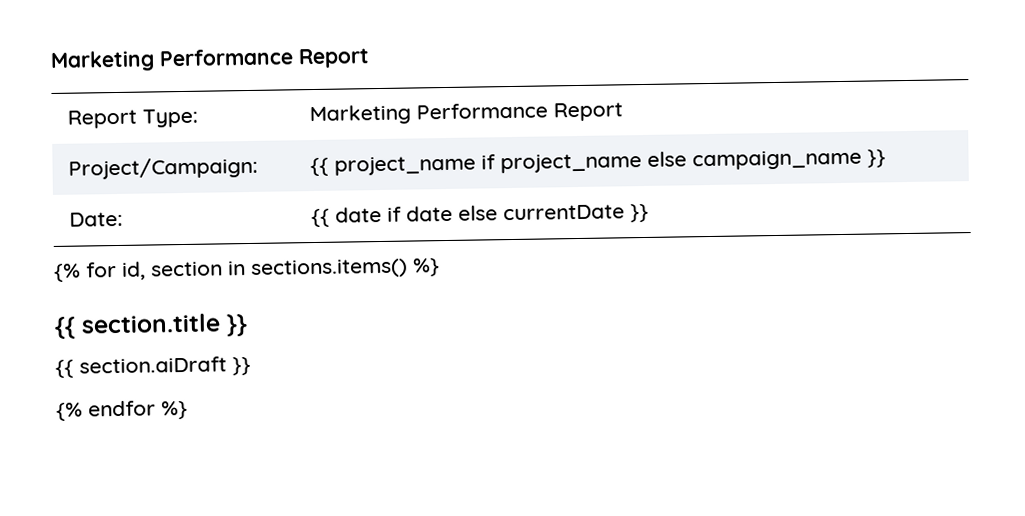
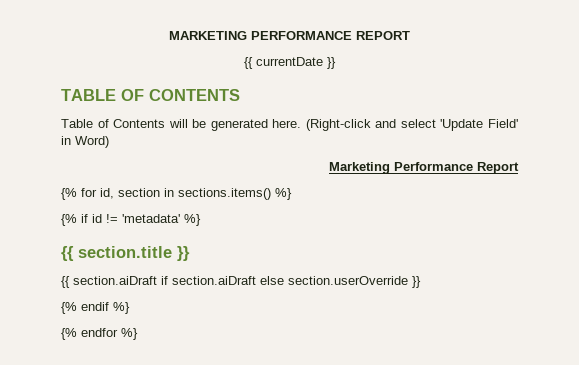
[50,48,370,72] [66,108,198,129] [308,102,623,126] [67,156,258,180] [309,149,886,177] [68,211,123,227] [310,203,649,228] Marketing Performance Report // Report Type: | Marketing Performance Report // Project/Campaign: | {{ project_name if project_name else campaign_name }} // Date: | {{ date if date else currentDate }} -> [169,31,410,40] [244,57,336,69] [61,89,240,101] [61,119,518,131] [61,136,109,148] [329,162,519,174] MARKETING PERFORMANCE REPORT // {{ currentDate }} // TABLE OF CONTENTS // Table of Contents will be generated here. (Right-click and select 'Update Field' in Word) // Marketing Performance Report
(440, 267) none -> [61,214,201,226] // {% if id != 'metadata' %}
[232,356,251,376] }} -> [161,276,421,288] [61,302,130,314] if section.aiDraft else section.userOverride }} // {% endif %}

